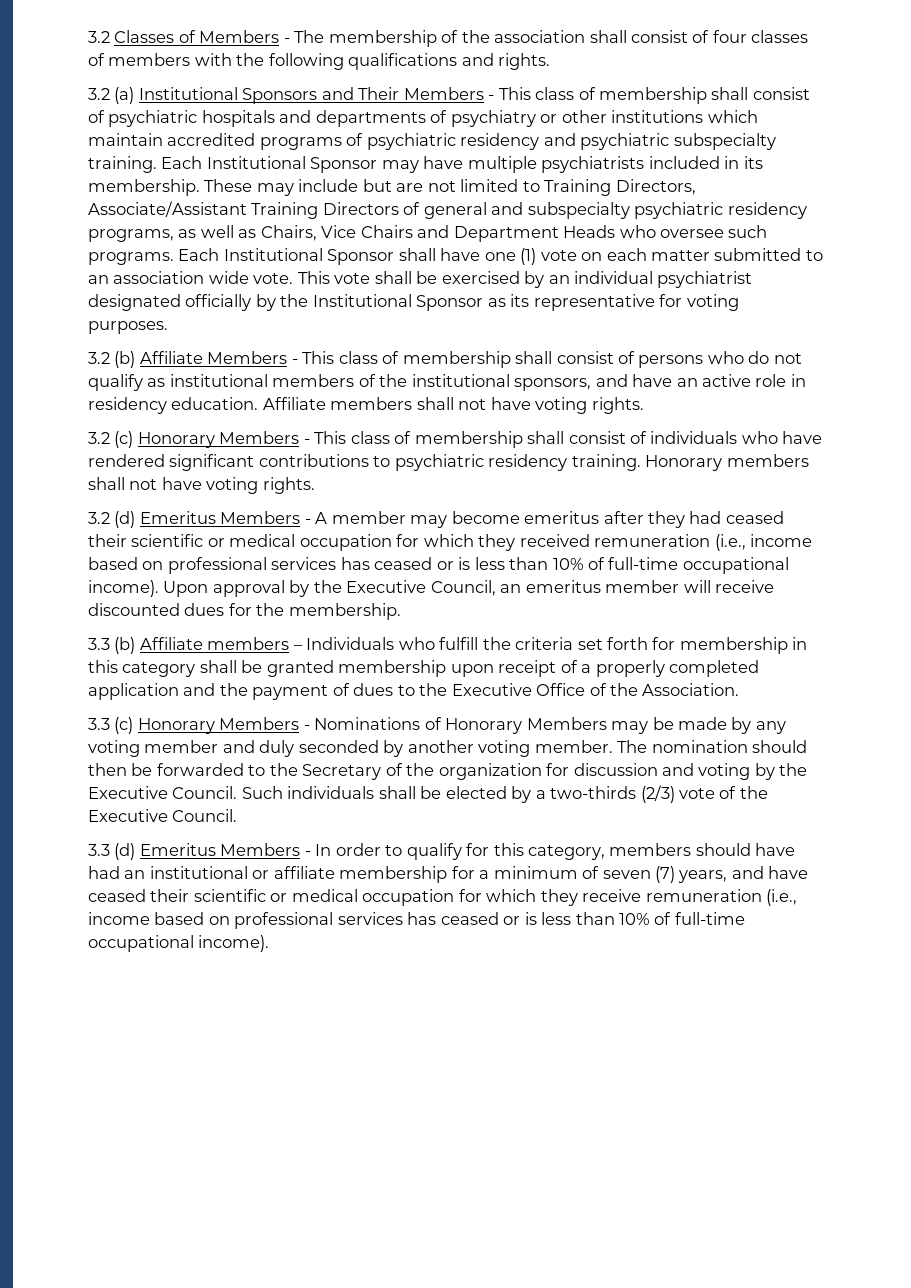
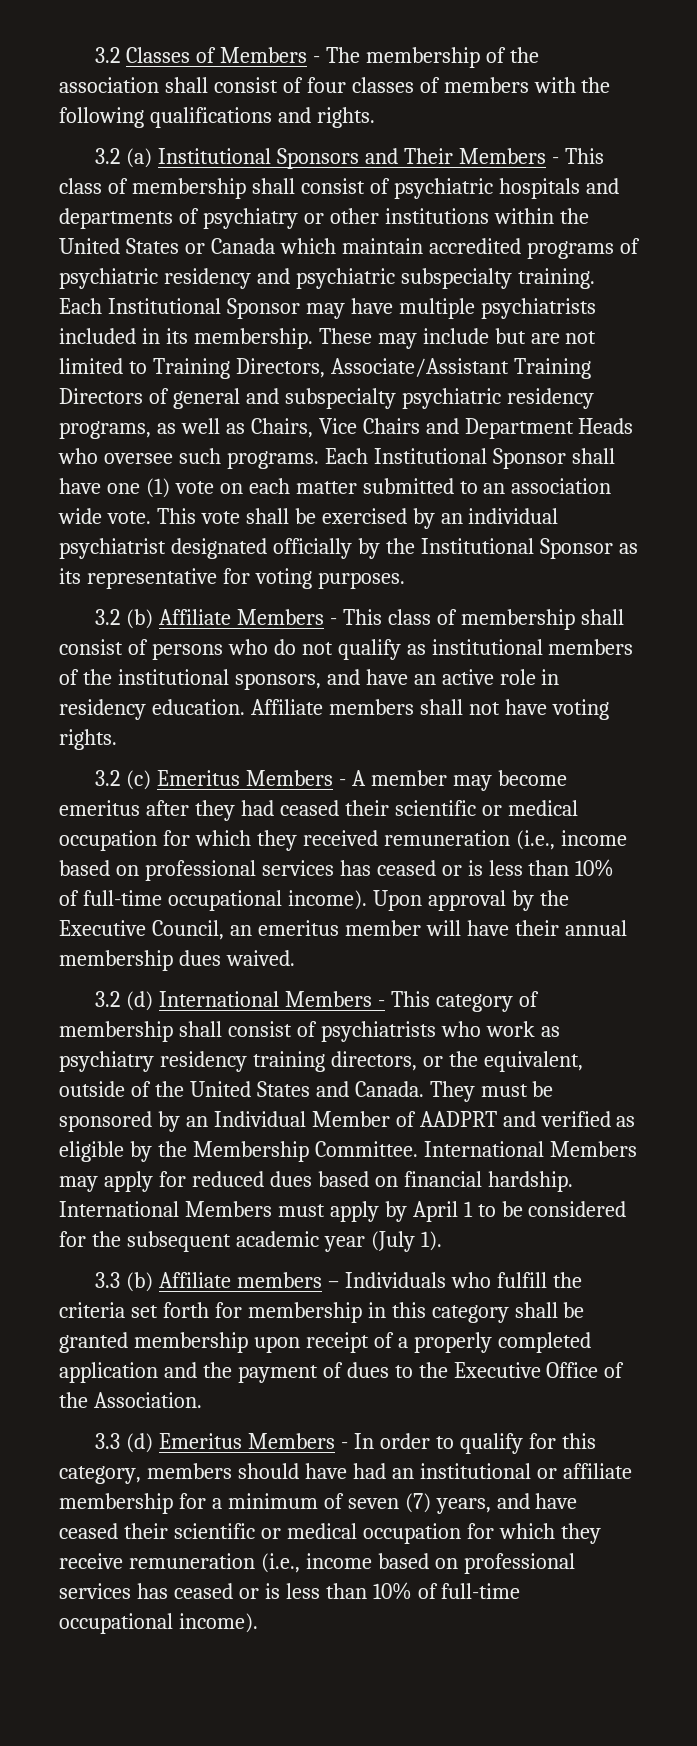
(704, 116) none -> [493,208,589,224] [59,238,275,254] within the United States or Canada
[137,431,823,448] [88,454,809,471] [88,477,315,494] [88,511,136,528] Honorary Members - This class of membership shall consist of individuals who have rendered significant contributions to psychiatric residency training. Honorary members shall not have voting rights. // 3.2 (d) -> (152, 780) none
[715,580,775,593] [88,603,401,620] receive discounted dues for the membership. -> [466,920,627,936] [59,950,295,971] [95,991,539,1012] [59,1021,560,1042] [59,1051,583,1072] [59,1081,554,1102] [59,1111,636,1132] [59,1141,637,1162] [59,1171,573,1192] [59,1201,627,1222] [59,1231,442,1252] have their annual membership dues waived. // 3.2 (d) International Members - This category of membership shall consist of psychiatrists who work as psychiatry residency training directors, or the equivalent, outside of the United States and Canada. They must be sponsored by an Individual Member of AADPRT and verified as eligible by the Membership Committee. International Members may apply for reduced dues based on financial hardship. International Members must apply by April 1 to be considered for the subsequent academic year (July 1).
[88,717,786,734] [88,740,808,757] [88,763,808,780] [88,785,768,803] [88,809,238,822] // 3.3 (c) Honorary Members - Nominations of Honorary Members may be made by any voting member and duly seconded by another voting member. The nomination should then be forwarded to the Secretary of the organization for discussion and voting by the Executive Council. Such individuals shall be elected by a two-thirds (2/3) vote of the Executive Council. -> (202, 1400) none

